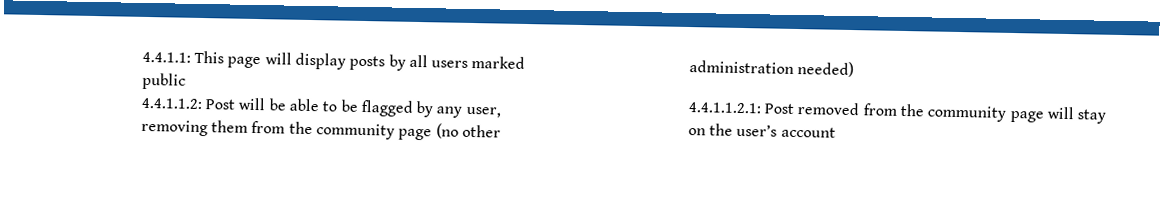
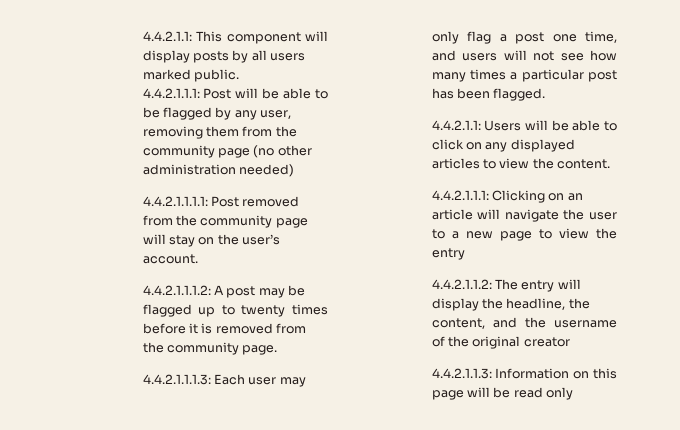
[141,50,262,69] 4.4.1.1: This page -> [142,31,301,44] 4.4.2.1.1: This component
[141,72,186,90] [140,97,202,110] public // 4.4.1.1.2: -> [193,69,239,82] [142,88,200,98] public. // 4.4.2.1.1.1:
[687,101,761,114] 4.4.1.1.2.1: -> [142,196,208,206] 4.4.2.1.1.1.1:
[780,126,836,138] account -> [142,254,198,264] [142,285,305,298] [142,304,328,317] [142,323,306,334] [142,342,278,355] [142,374,306,387] [431,31,617,44] [431,50,617,61] [431,69,617,82] [431,88,546,101] [431,120,617,131] [431,139,575,152] [431,158,610,169] [431,190,583,203] [431,209,617,222] [431,228,617,241] [431,248,465,260] [431,279,581,292] [431,298,590,311] [431,317,617,329] [431,336,570,349] [431,368,617,379] [431,387,573,400] account. // 4.4.2.1.1.1.2: A post may be flagged up to twenty times before it is removed from the community page. // 4.4.2.1.1.1.3: Each user may only flag a post one time, and users will not see how many times a particular post has been flagged. // 4.4.2.1.1: Users will be able to click on any displayed articles to view the content. // 4.4.2.1.1.1: Clicking on an article will navigate the user to a new page to view the entry // 4.4.2.1.1.2: The entry will display the headline, the content, and the username of the original creator // 4.4.2.1.1.3: Information on this page will be read only

